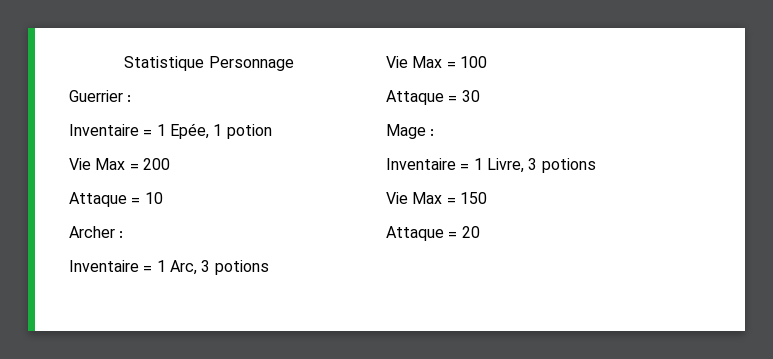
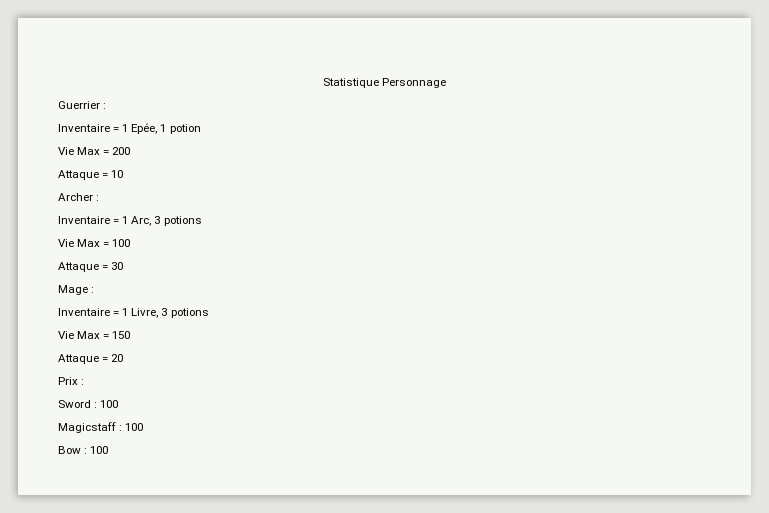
(480, 232) none -> [58,377,85,385] [58,400,119,408] [58,422,144,433] [58,446,109,454] // Prix : // Sword : 100 // Magicstaff : 100 // Bow : 100

